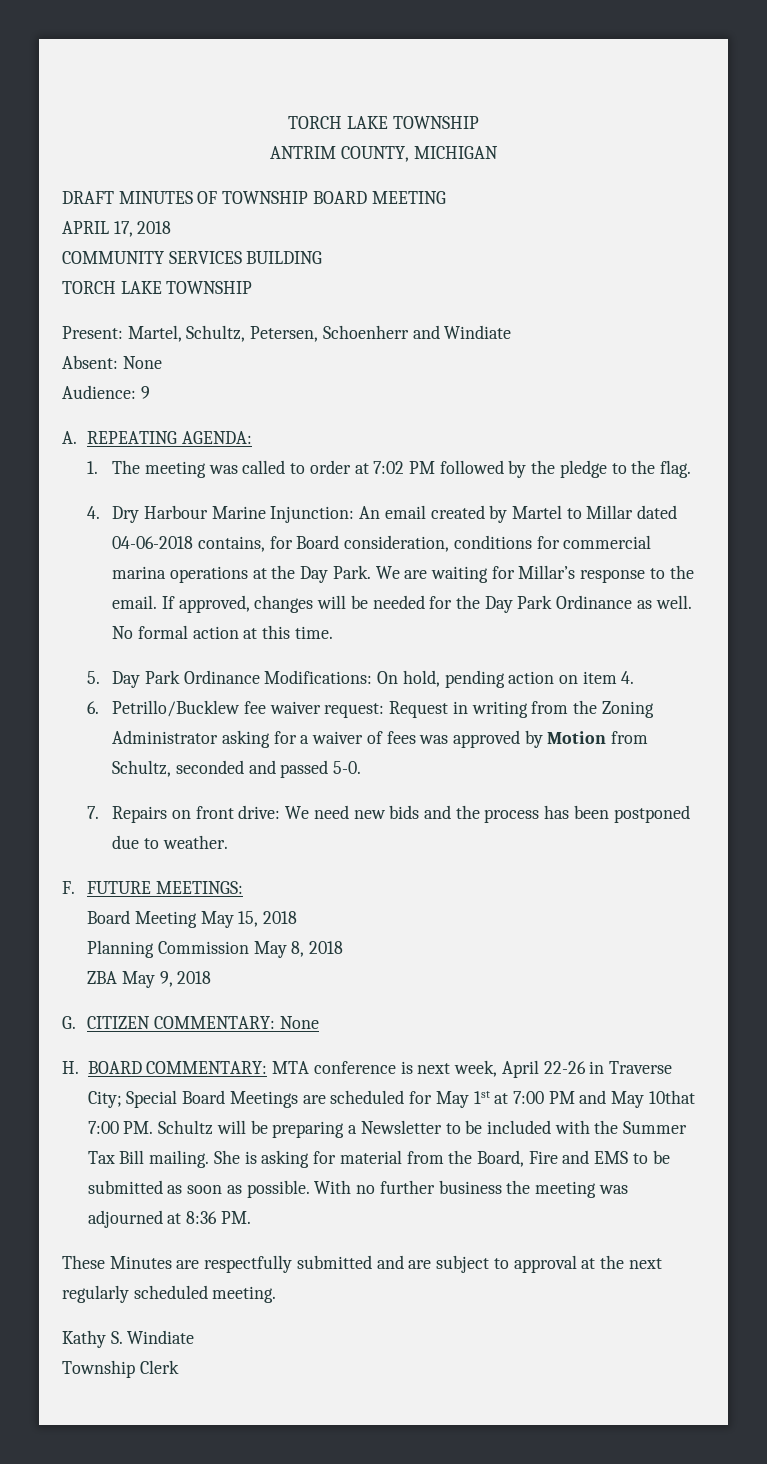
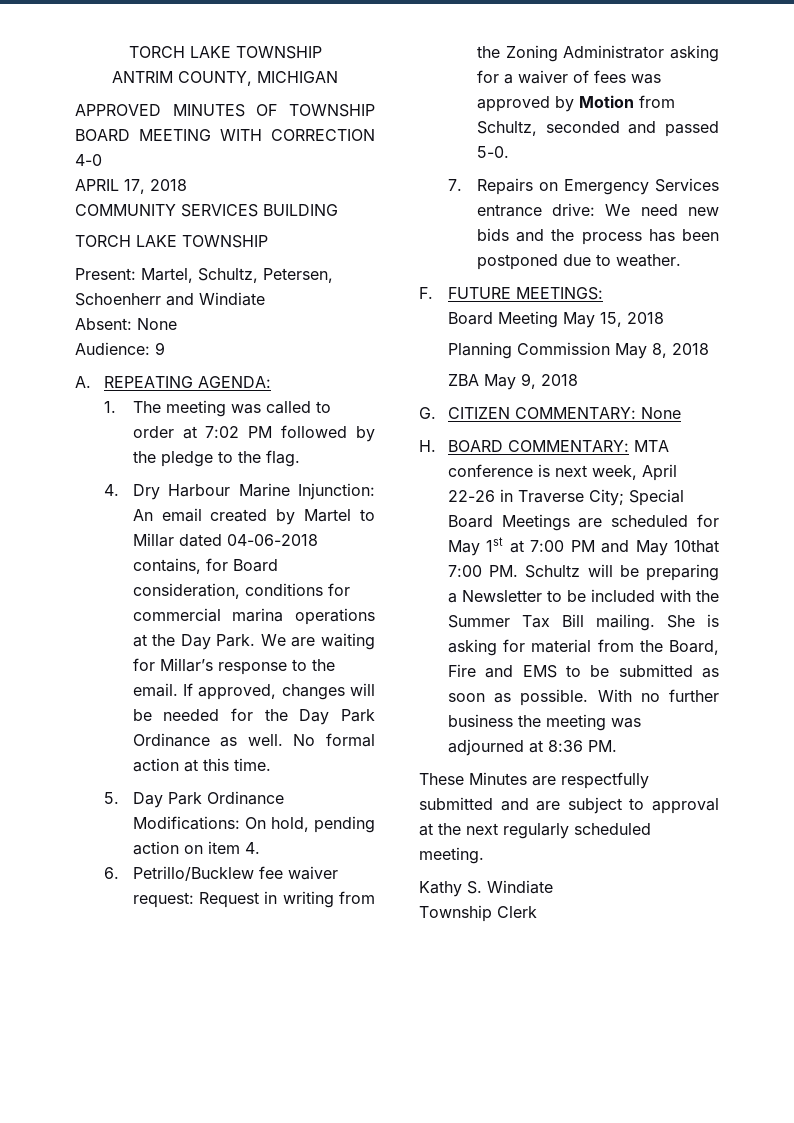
[62,191,114,204] DRAFT -> [75,104,161,116] APPROVED
(446, 197) none -> [220,129,375,141] [75,154,102,166] WITH CORRECTION 4-0
[195,806,234,819] front -> [563,178,719,195] [476,204,542,217] Emergency Services entrance

